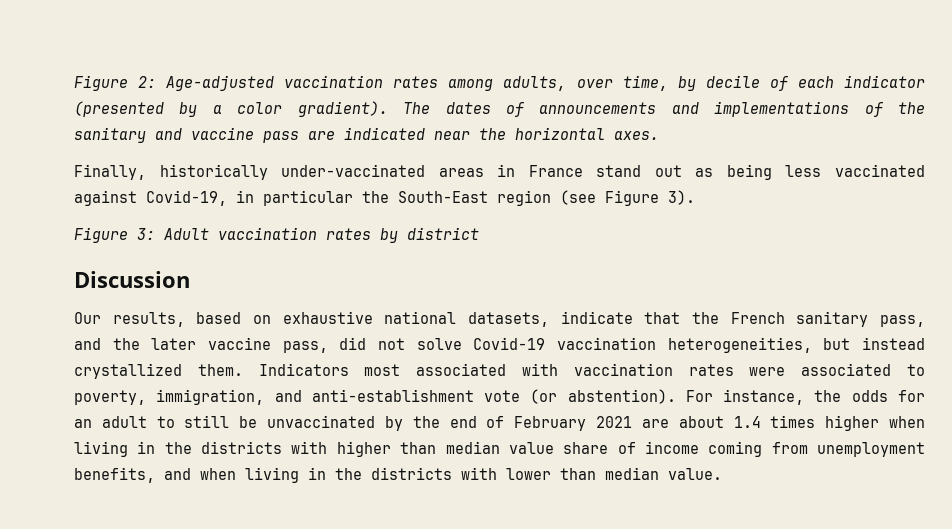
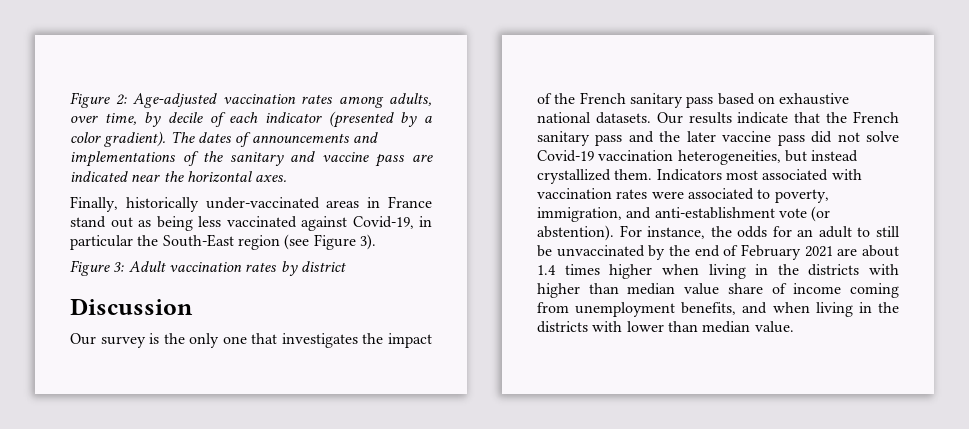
[112,312,185,327] results, -> [100,333,432,348] [537,92,714,108] survey is the only one that investigates the impact of the French sanitary pass
[468,312,549,327] datasets, -> [595,112,732,124] datasets. Our results
[879,315,925,327] pass, -> [595,134,623,146] pass
[282,341,328,353] pass, -> [777,134,805,146] pass

